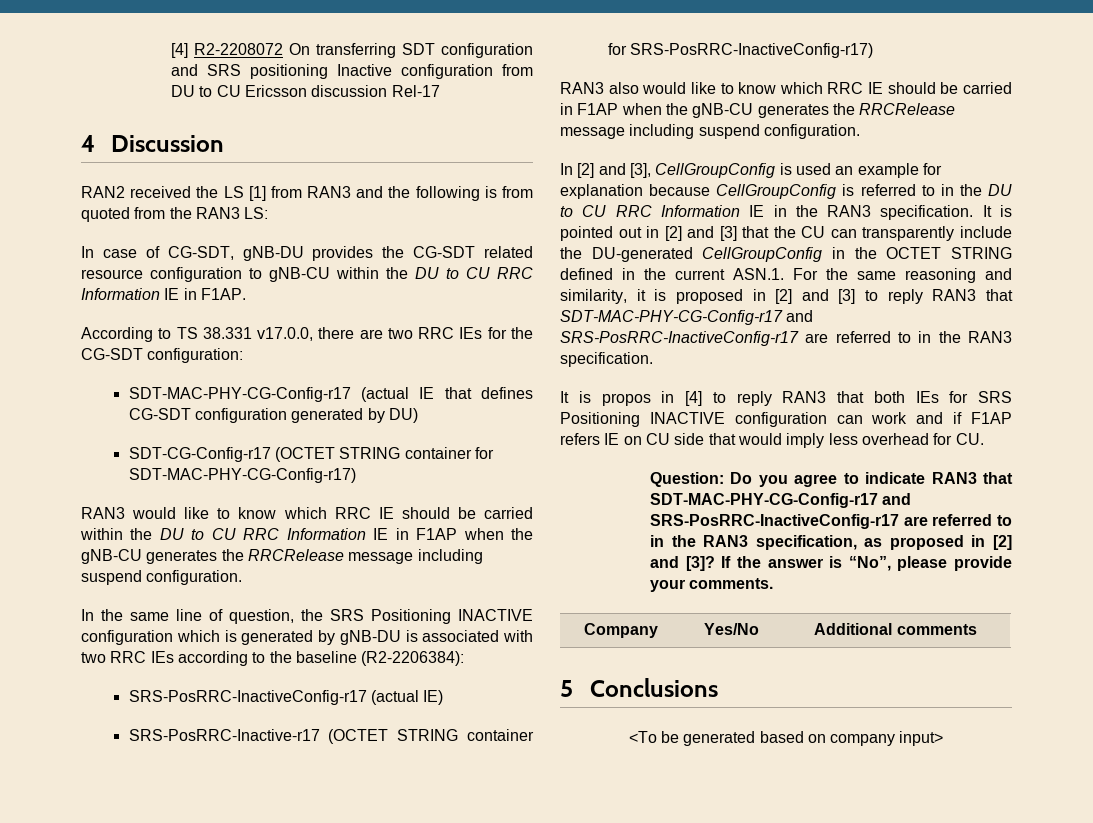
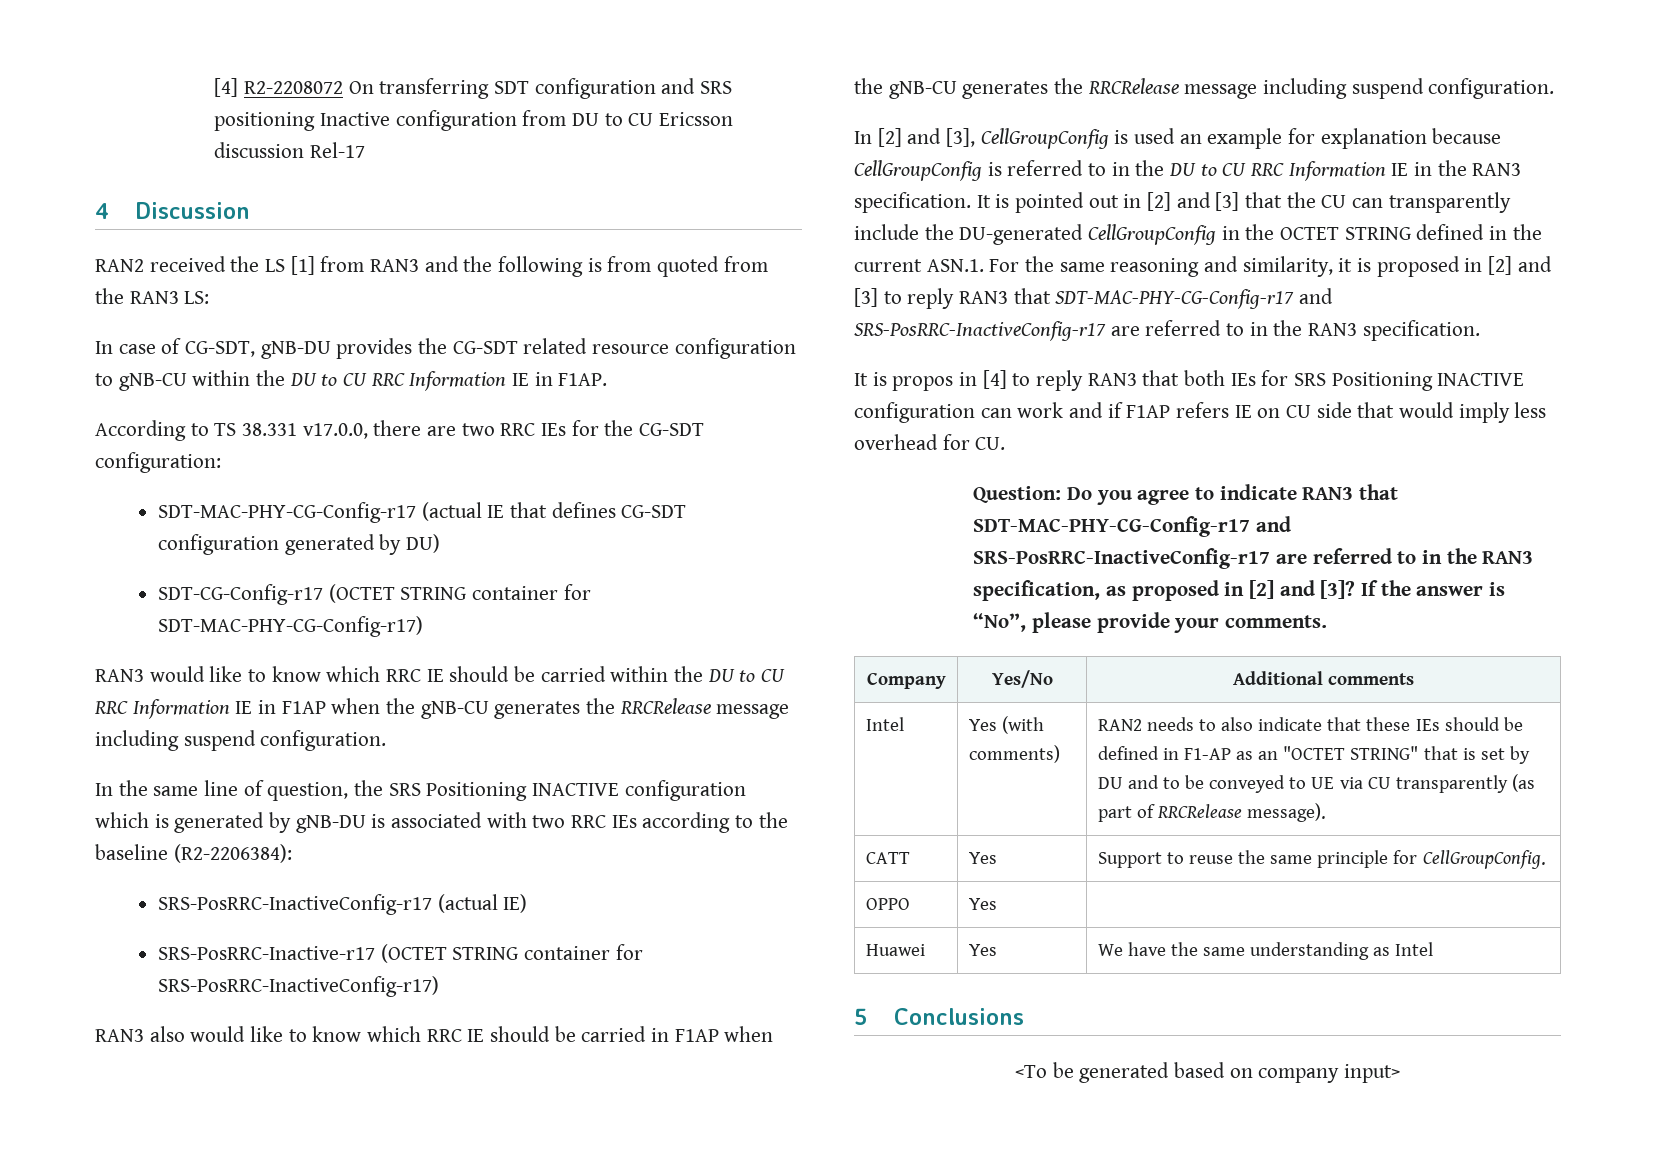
(977, 629) none -> [865,717,904,731] [968,716,1044,734] [968,745,1060,763] [1097,717,1523,731] [1097,746,1530,764] [1097,774,1535,793] [1097,803,1327,822] [865,852,910,864] [968,852,997,864] [1097,850,1546,869] [865,898,910,910] [968,898,997,910] [865,944,925,956] [968,944,997,956] [1097,942,1434,960] // Intel | Yes (with comments) | RAN2 needs to also indicate that these IEs should be defined in F1-AP as an "OCTET STRING" that is set by DU and to be conveyed to UE via CU transparently (as part of RRCRelease message). // CATT | Yes | Support to reuse the same principle for CellGroupConfig. // OPPO | Yes | // Huawei | Yes | We have the same understanding as Intel

